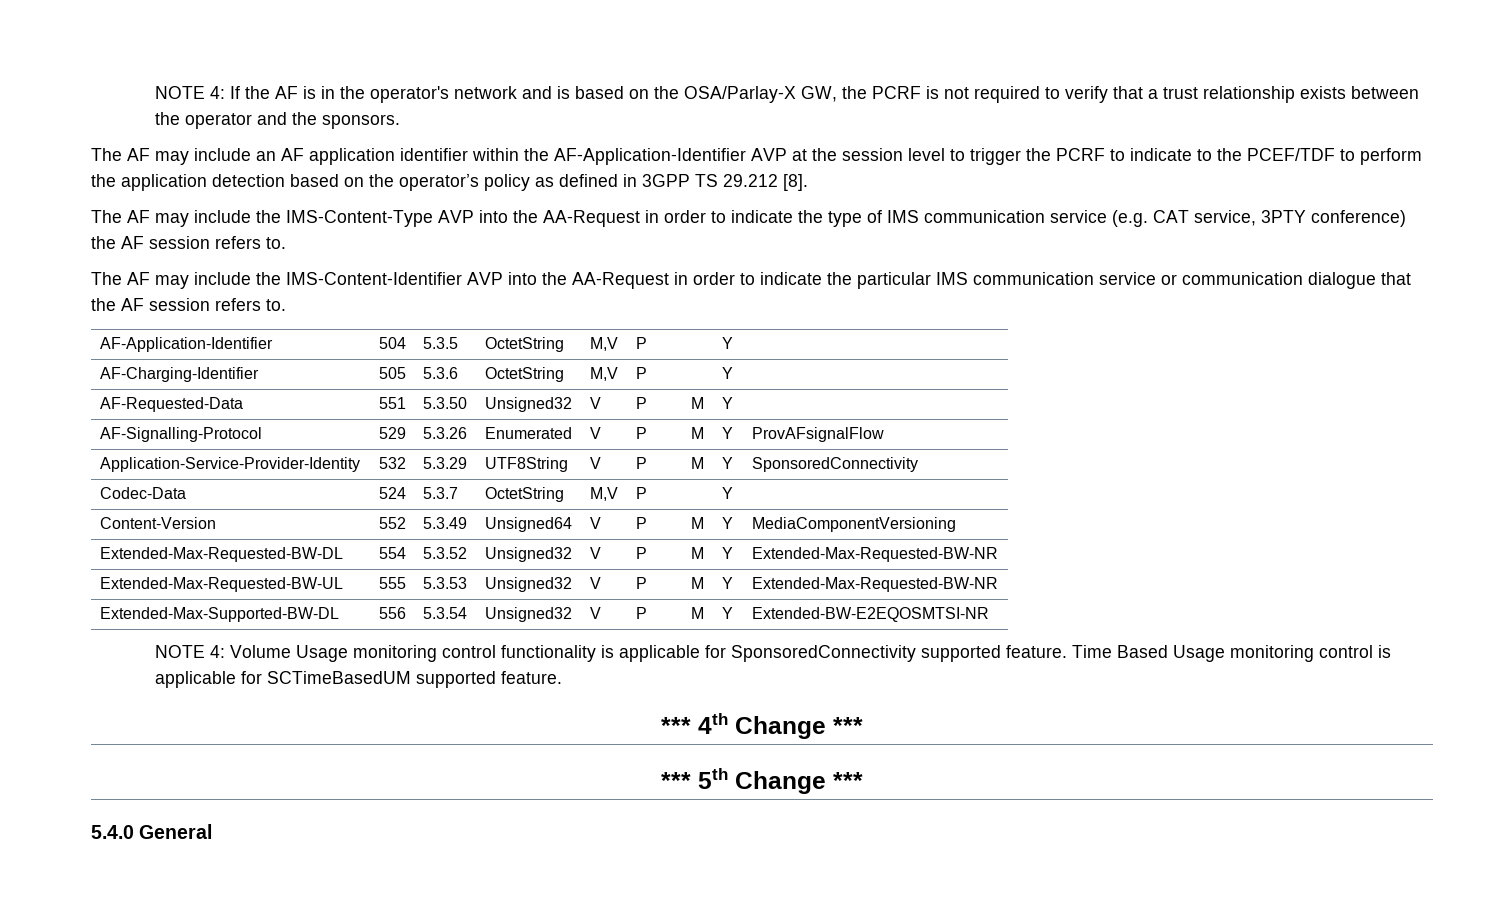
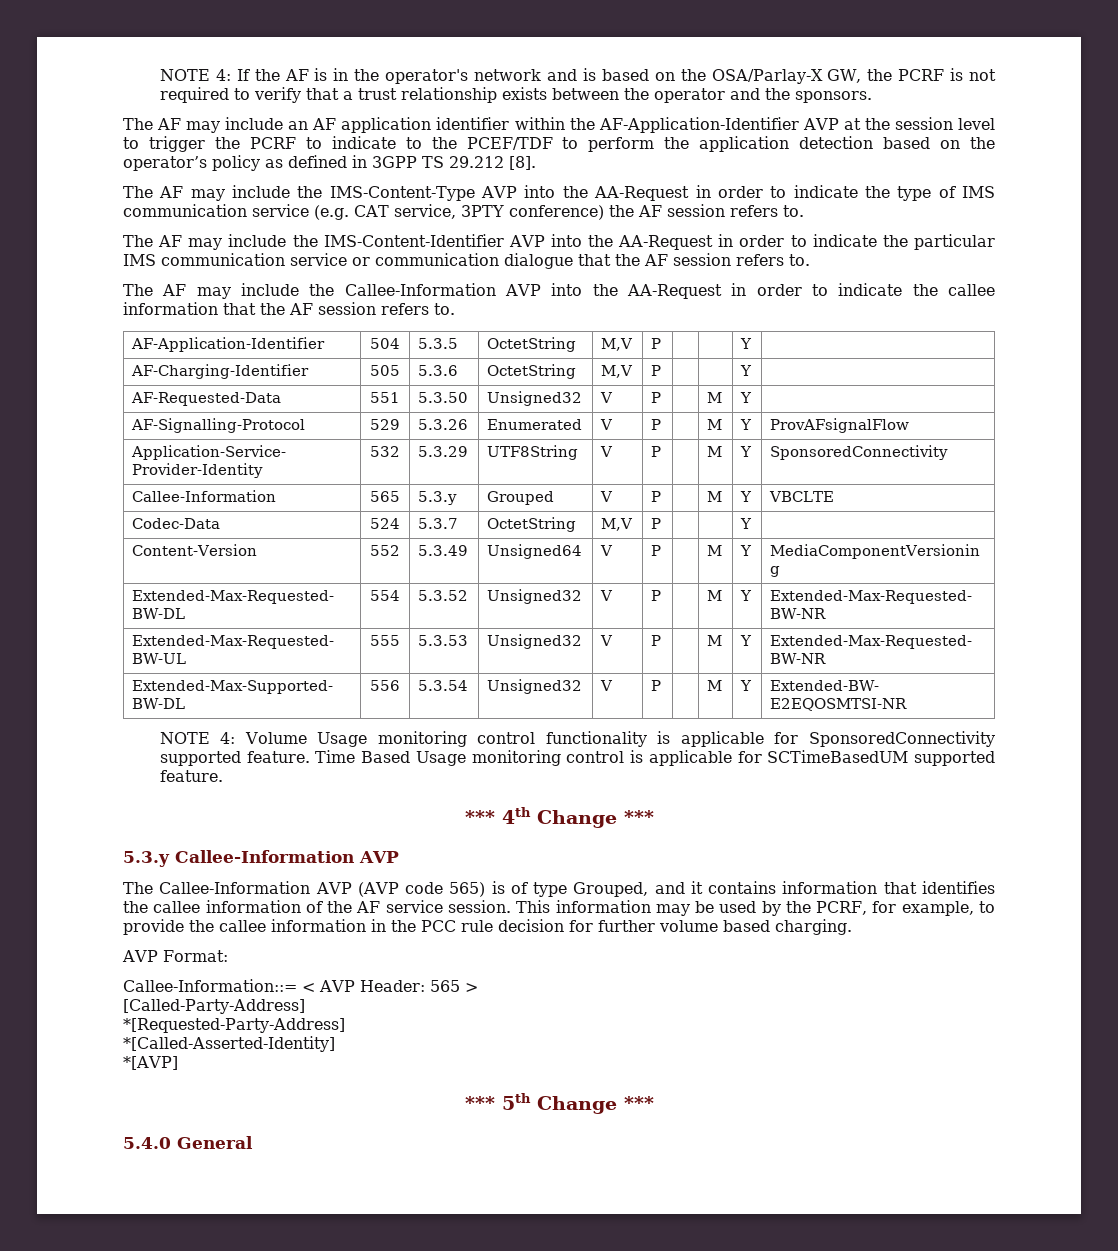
(286, 305) none -> [123,283,996,299] [123,302,455,315] // The AF may include the Callee-Information AVP into the AA-Request in order to indicate the callee information that the AF session refers to.
(918, 464) none -> [132,490,277,502] [370,491,400,502] [418,491,458,505] [487,491,555,505] [600,491,614,502] [651,491,662,502] [707,491,723,502] [740,491,753,502] [769,491,835,502] // Callee-Information | 565 | 5.3.y | Grouped | V | P | | M | Y | VBCLTE
(863, 725) none -> [123,850,399,867] [123,881,995,897] [123,900,996,916] [123,919,852,935] [122,950,228,962] [123,979,478,992] [123,999,305,1014] [123,1018,345,1033] [123,1036,335,1052] [123,1056,178,1070] // 5.3.y Callee-Information AVP // The Callee-Information AVP (AVP code 565) is of type Grouped, and it contains information that identifies the callee information of the AF service session. This information may be used by the PCRF, for example, to provide the callee information in the PCC rule decision for further volume based charging. // AVP Format: // Callee-Information::= < AVP Header: 565 > // [Called-Party-Address] // *[Requested-Party-Address] // *[Called-Asserted-Identity] // *[AVP]

